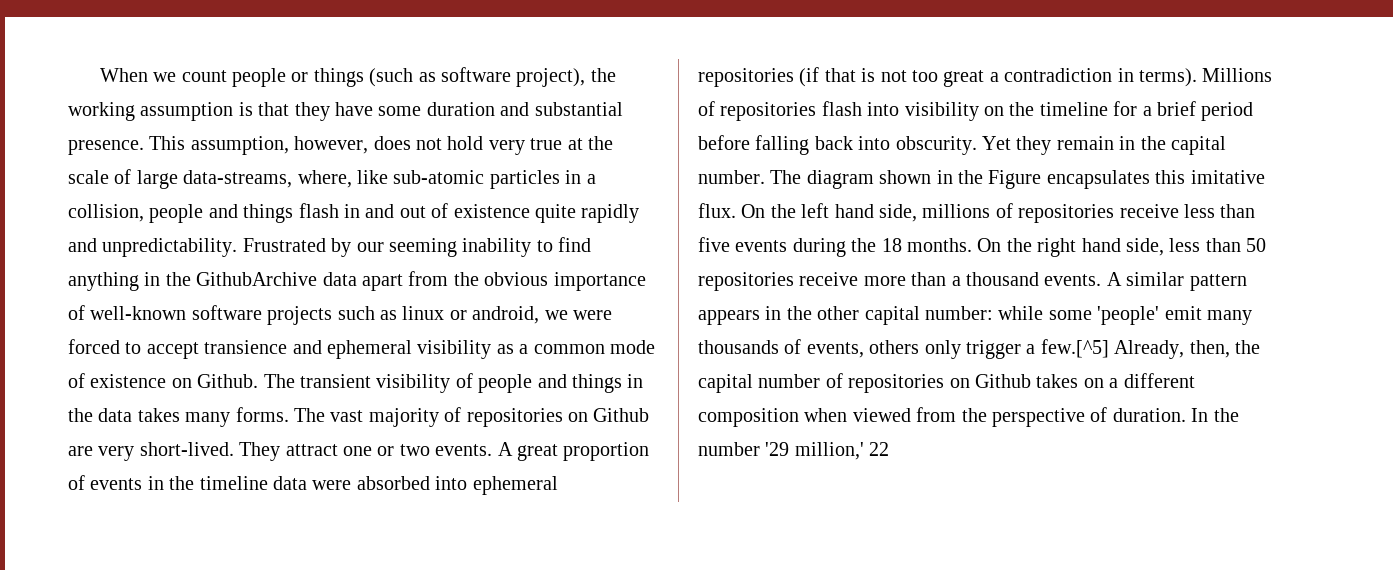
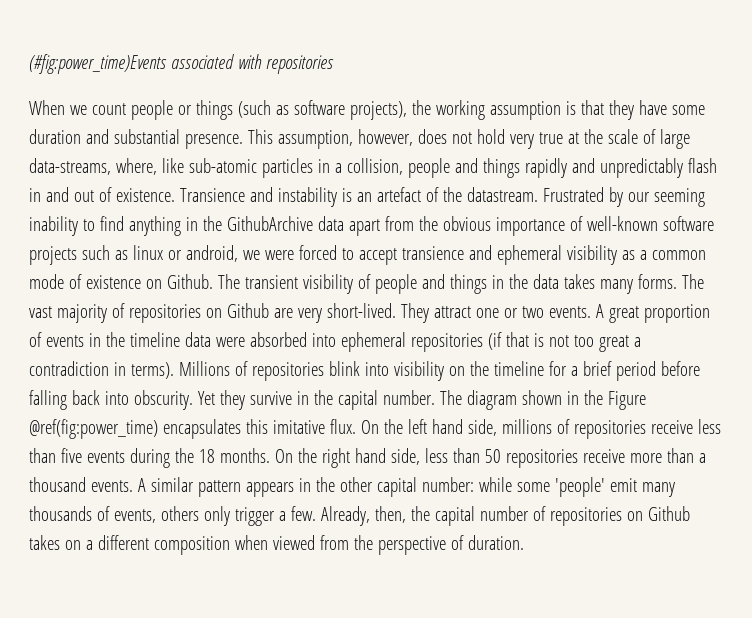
(99, 75) none -> [29,54,334,74] (#fig:power_time)Events associated with repositories //
[516,68,586,87] project), -> [349,101,407,120] projects),
(294, 213) none -> [524,158,683,178] rapidly and unpredictably
[453,204,640,223] [68,238,238,257] existence quite rapidly and unpredictability. -> [115,187,538,207] existence. Transience and instability is an artefact of the datastream.
[821,101,862,116] flash -> [328,361,360,376] blink
[1056,136,1114,150] remain -> [249,391,292,405] survive
(1042, 179) none -> [29,419,158,439] @ref(fig:power_time)
[1040,339,1109,358] few.[^5] -> [290,506,316,521] few.
[1191,408,1239,422] [698,442,890,460] In the number '29 million,' 22 -> (524, 542) none

